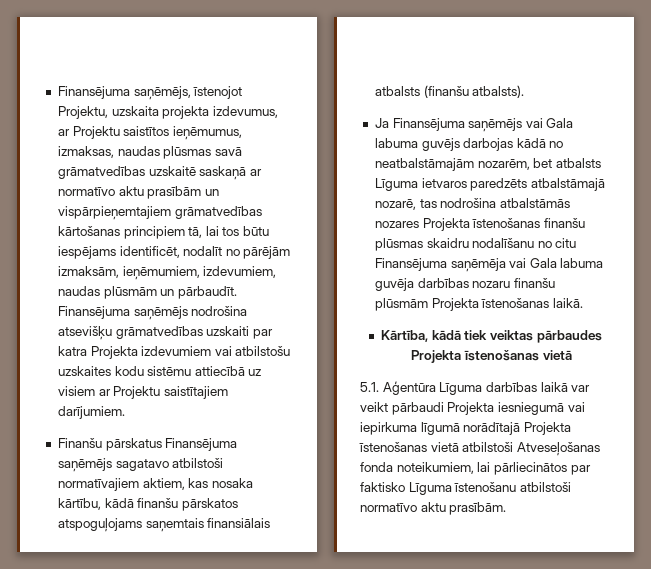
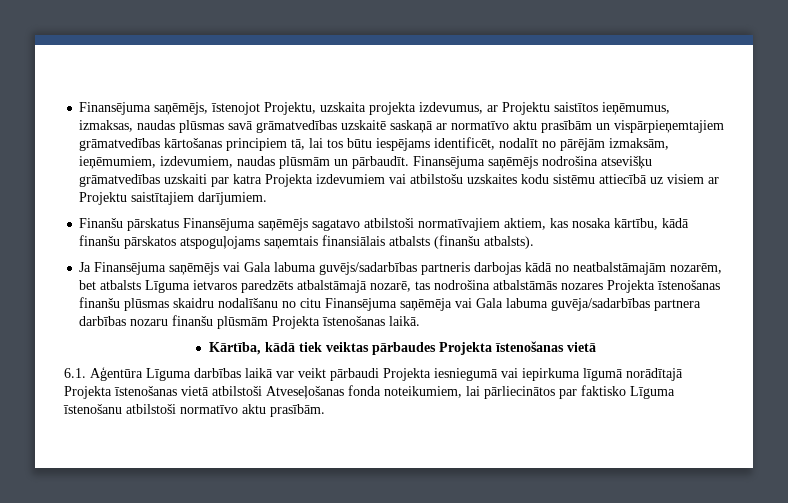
[421,138,460,151] guvējs -> [319,262,471,275] guvējs/sadarbības partneris
[374,278,414,291] guvēja -> [551,298,702,311] guvēja/sadarbības partnera
[360,382,379,392] 5.1. -> [64,368,86,378] 6.1.

